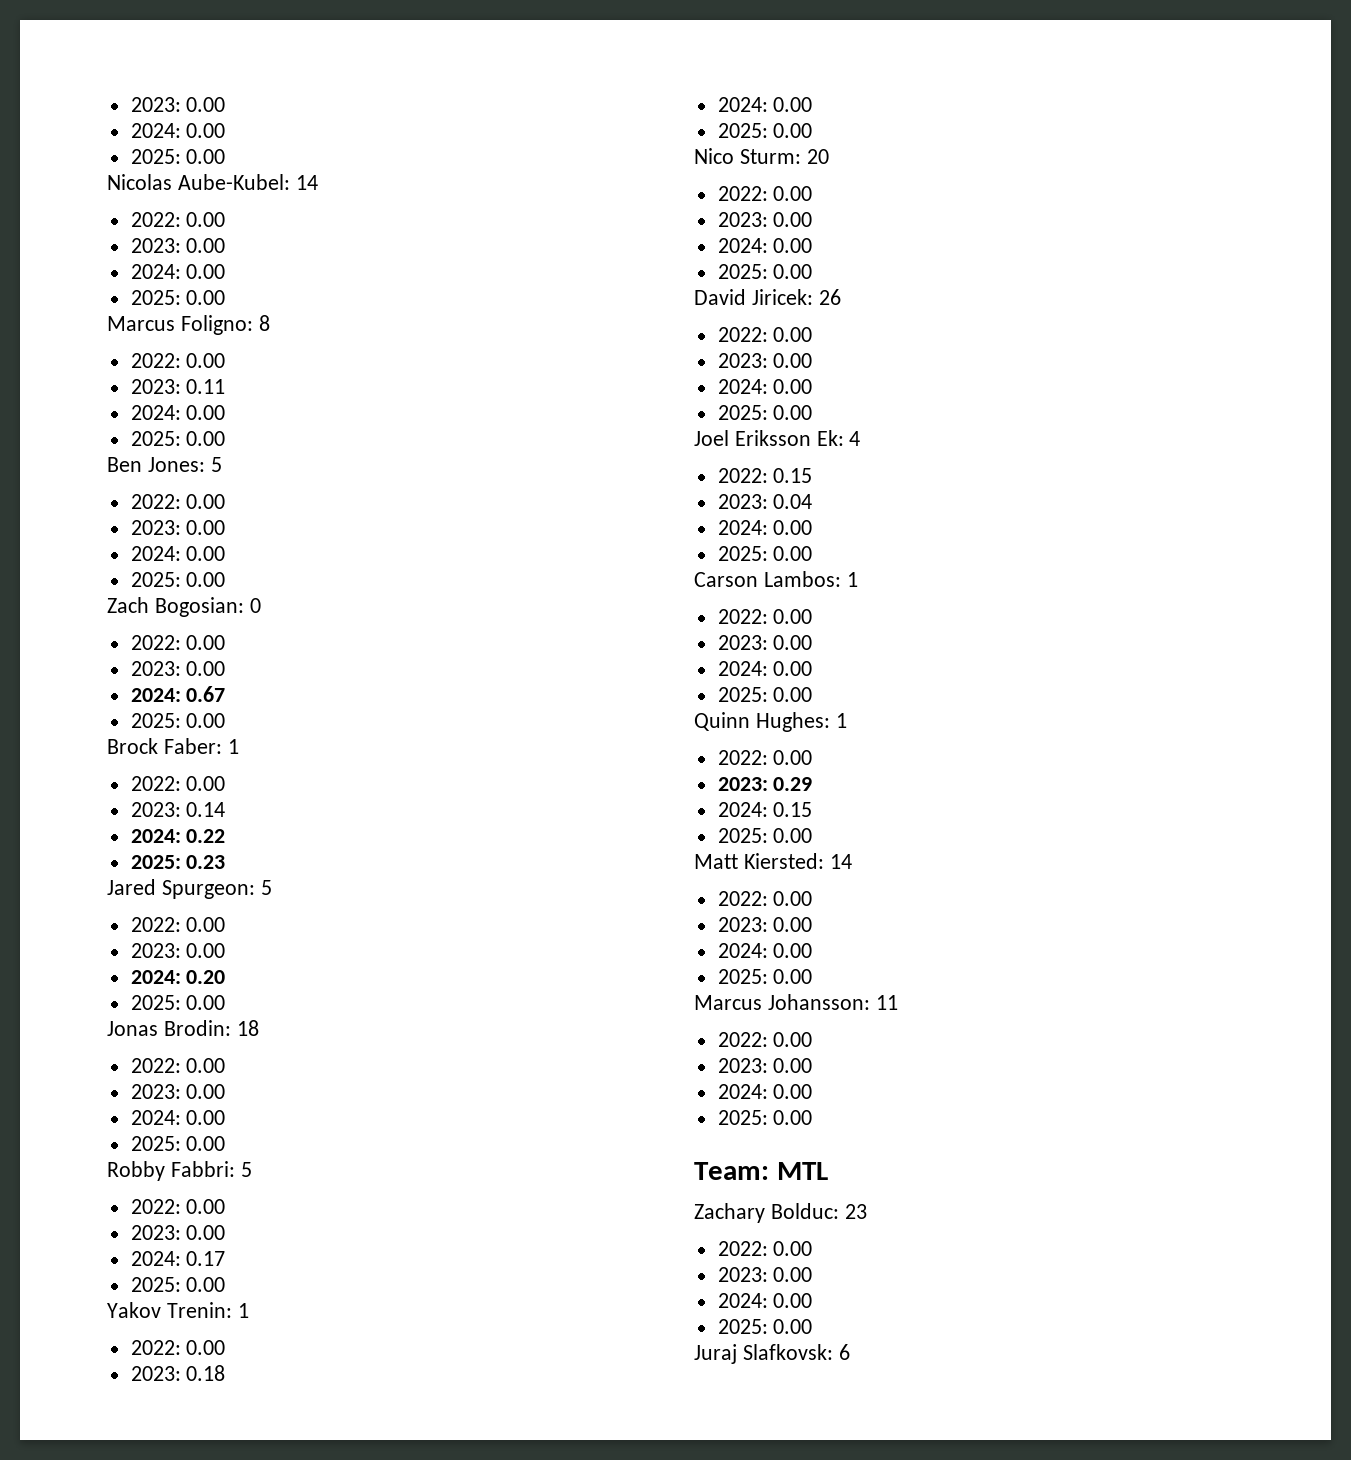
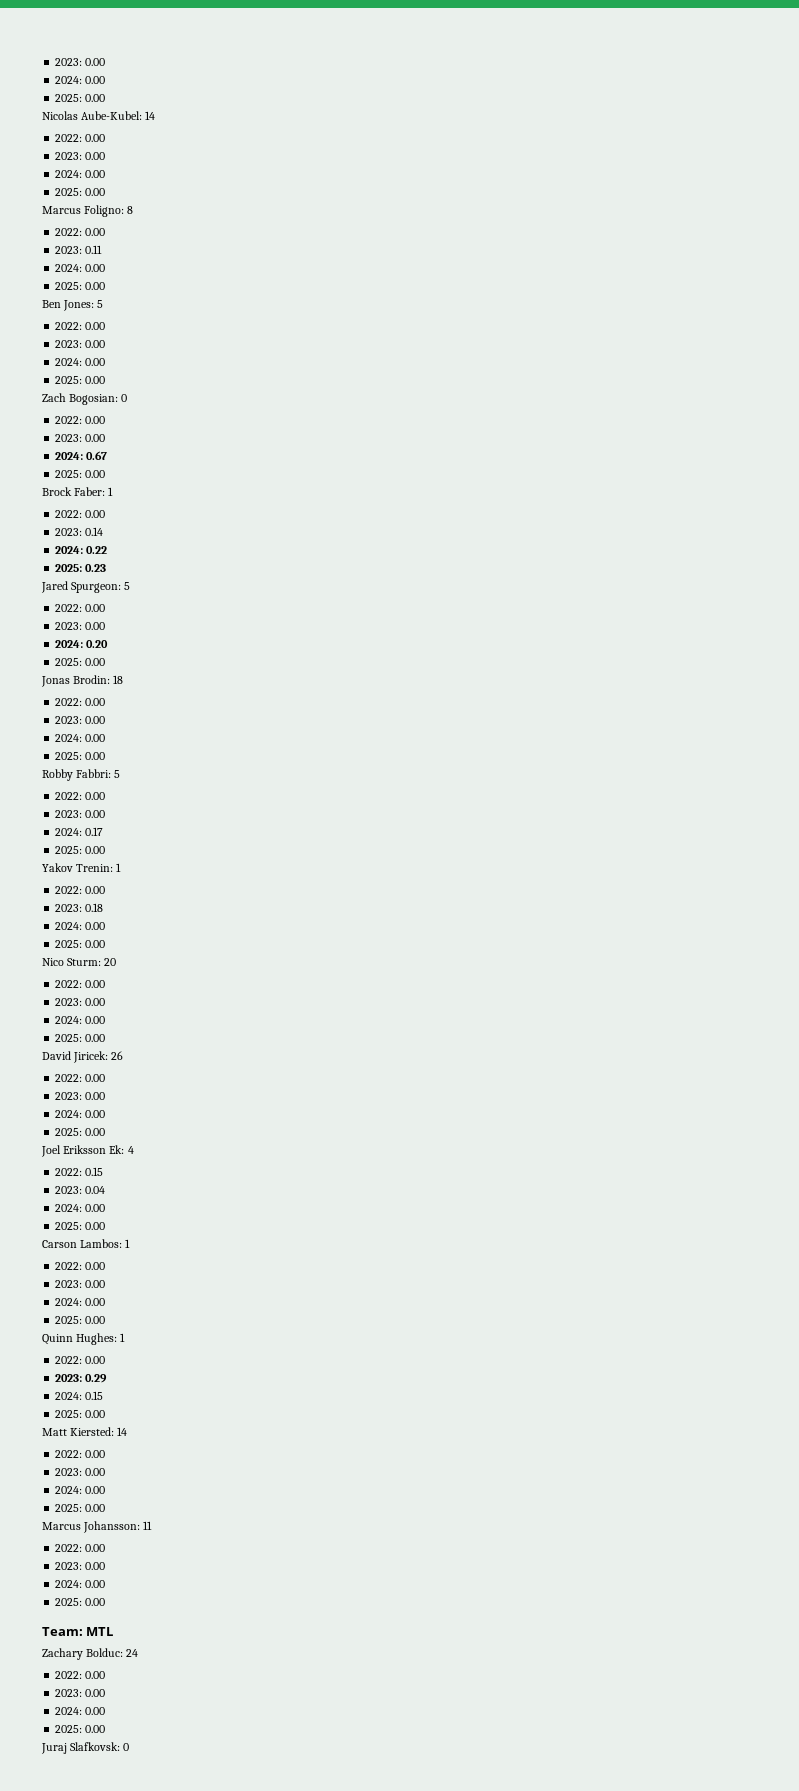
[844,1204,867,1219] 23 -> [126,1649,139,1657] 24
[838,1344,850,1360] 6 -> [123,1743,130,1751] 0

